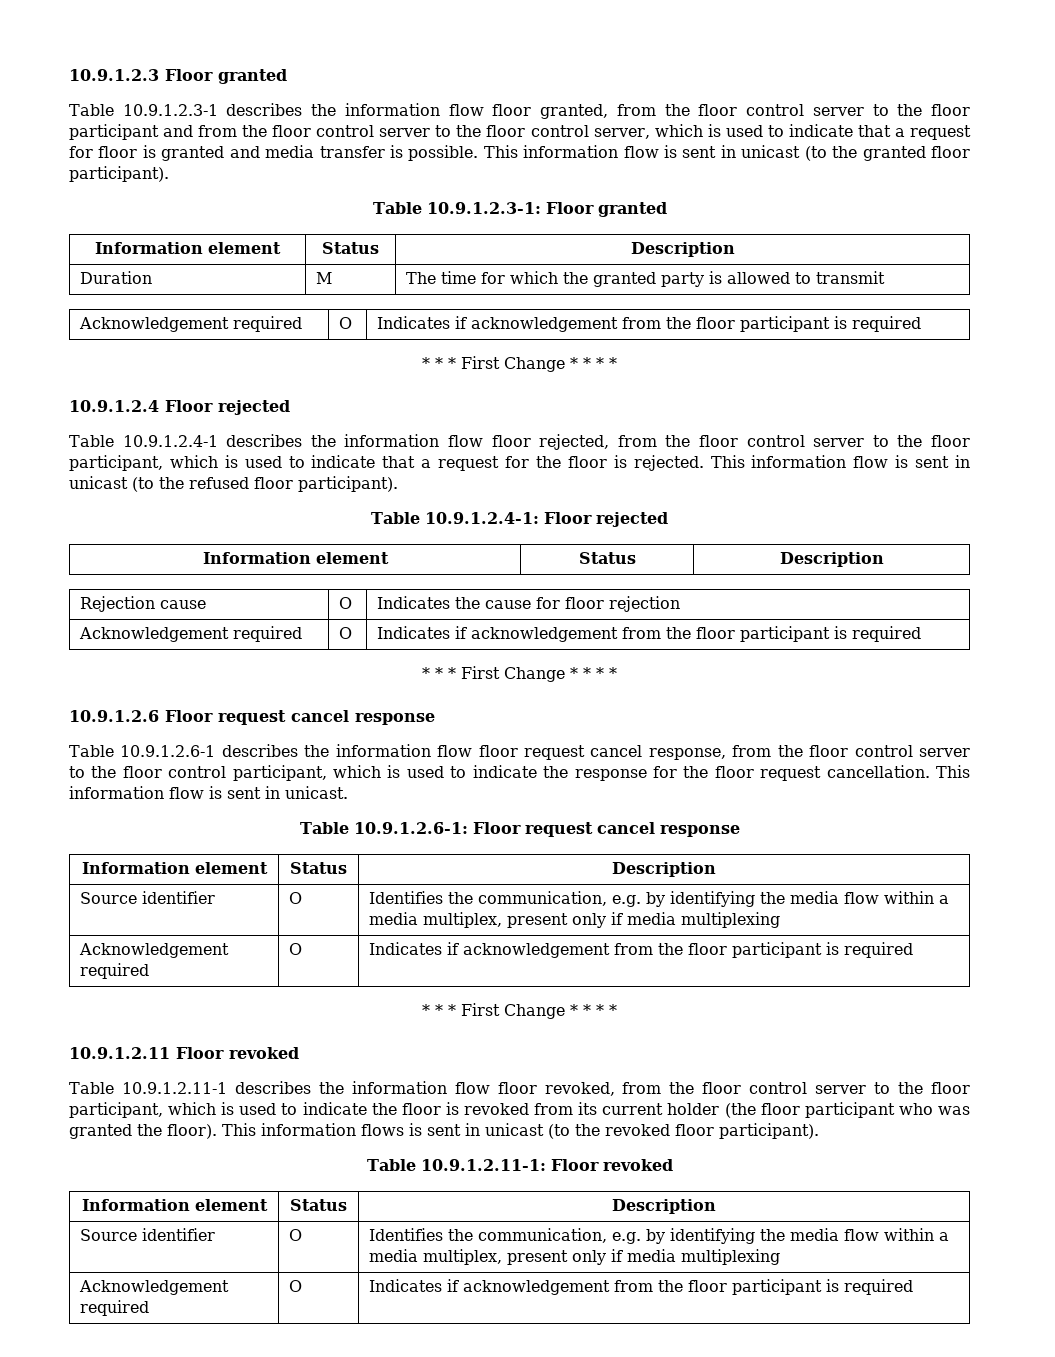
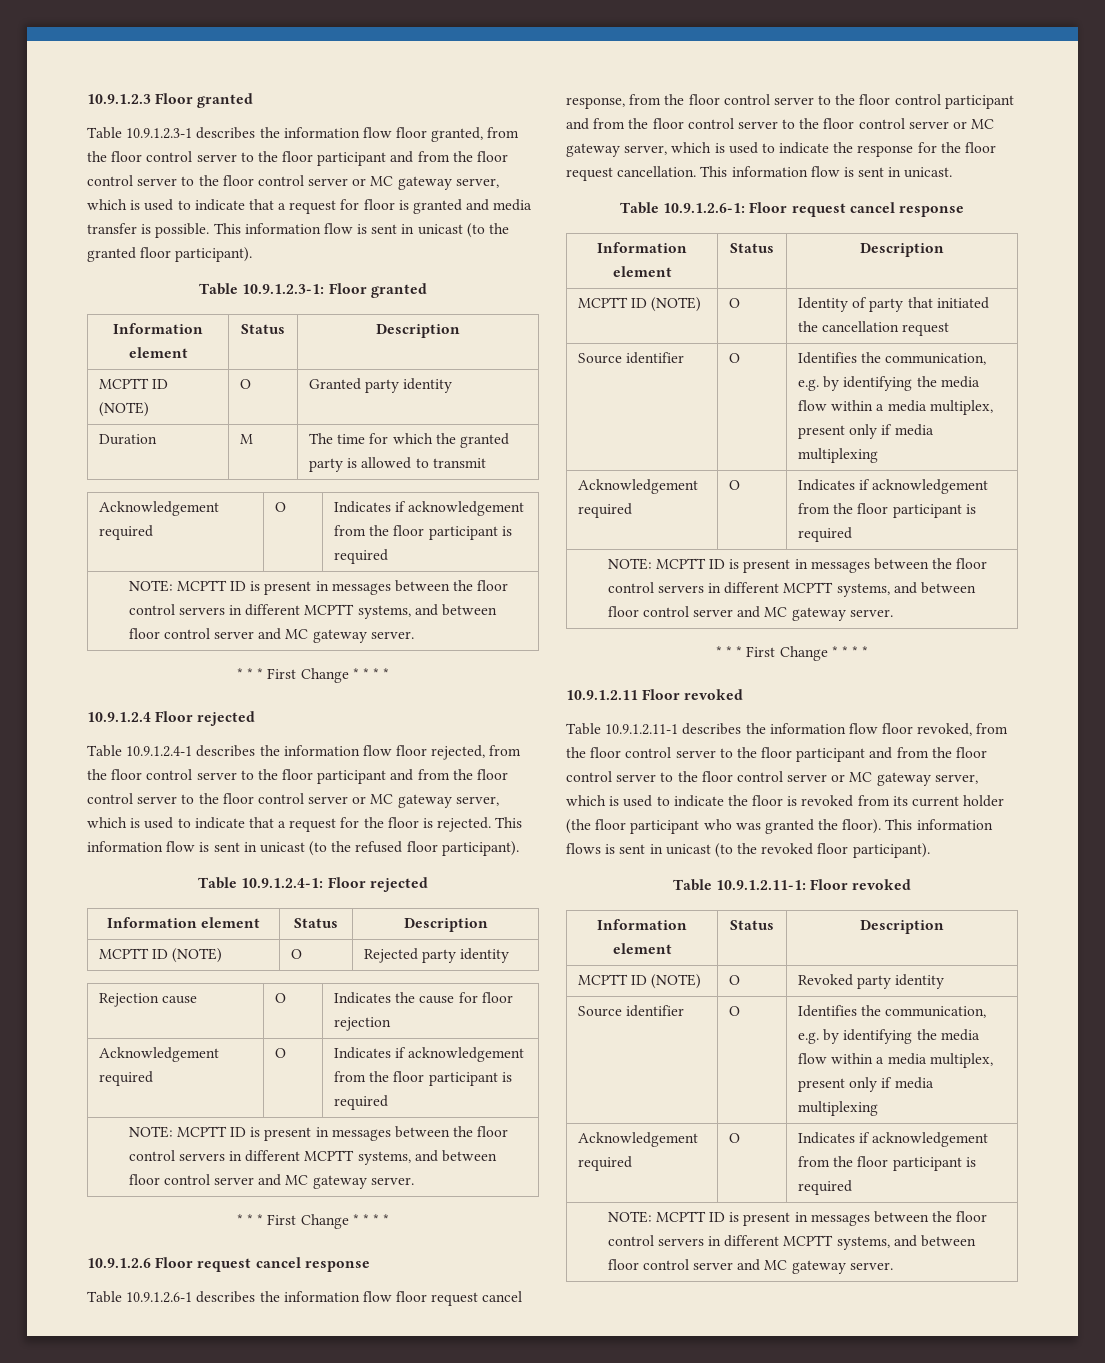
(589, 131) none -> [308,176,452,190] server or MC gateway
(735, 249) none -> [99,378,169,389] [99,402,150,417] [240,379,252,389] [309,378,453,393] // MCPTT ID (NOTE) | O | Granted party identity
(922, 324) none -> [128,580,509,595] [128,604,498,619] [128,628,414,643] // NOTE: MCPTT ID is present in messages between the floor control servers in different MCPTT systems, and between floor control server and MC gateway server.
[69,455,163,471] participant, -> [317,769,509,784] [87,793,499,808] participant and from the floor control server to the floor control server or MC gateway server,
(884, 559) none -> [99,948,223,963] [291,949,303,959] [364,948,510,963] // MCPTT ID (NOTE) | O | Rejected party identity
(922, 634) none -> [128,1126,509,1141] [128,1150,498,1165] [128,1174,414,1189] // NOTE: MCPTT ID is present in messages between the floor control servers in different MCPTT systems, and between floor control server and MC gateway server.
[232,765,327,781] participant, -> [944,95,1014,109] [566,118,995,130] [566,143,668,157] participant and from the floor control server to the floor control server or MC gateway server,
(716, 869) none -> [578,297,702,312] [729,298,741,308] [798,297,989,312] [798,321,950,336] // MCPTT ID (NOTE) | O | Identity of party that initiated the cancellation request
(914, 950) none -> [607,558,988,573] [607,582,977,597] [607,606,893,621] // NOTE: MCPTT ID is present in messages between the floor control servers in different MCPTT systems, and between floor control server and MC gateway server.
[69,1102,163,1118] participant, -> [796,747,988,762] [566,771,978,786] participant and from the floor control server to the floor control server or MC gateway server,
(716, 1206) none -> [578,974,702,989] [729,975,741,985] [798,974,945,989] // MCPTT ID (NOTE) | O | Revoked party identity
(914, 1287) none -> [607,1211,988,1226] [607,1235,977,1250] [607,1259,893,1274] // NOTE: MCPTT ID is present in messages between the floor control servers in different MCPTT systems, and between floor control server and MC gateway server.

